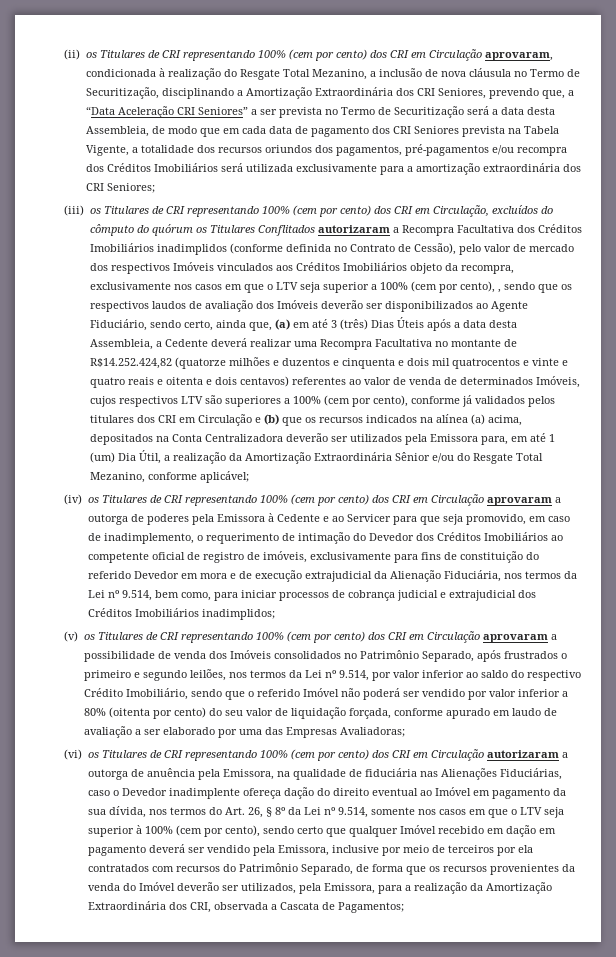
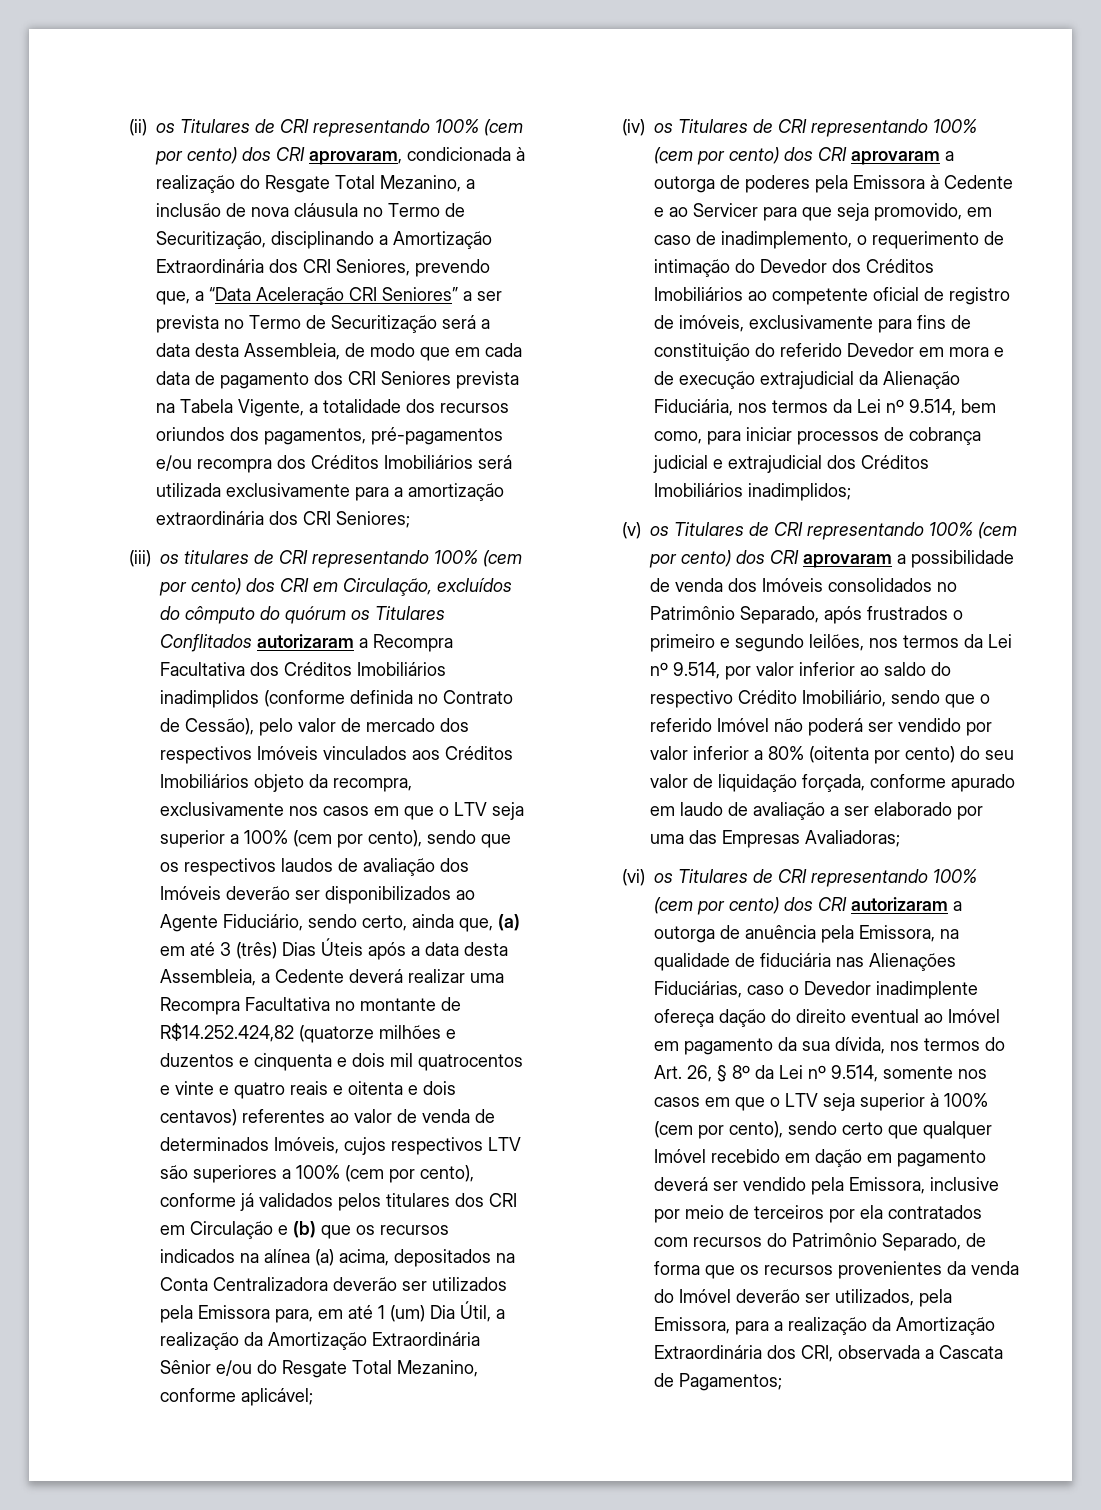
[410,49,482,61] em Circulação -> (305, 154) none
[103,206,149,214] Titulares -> [183,550,249,564] titulares
[497,289,501,293] , -> (422, 838) none
[412,494,484,506] em Circulação -> (847, 154) none
[408,631,480,643] em Circulação -> (799, 557) none
[412,749,484,761] em Circulação -> (847, 904) none

